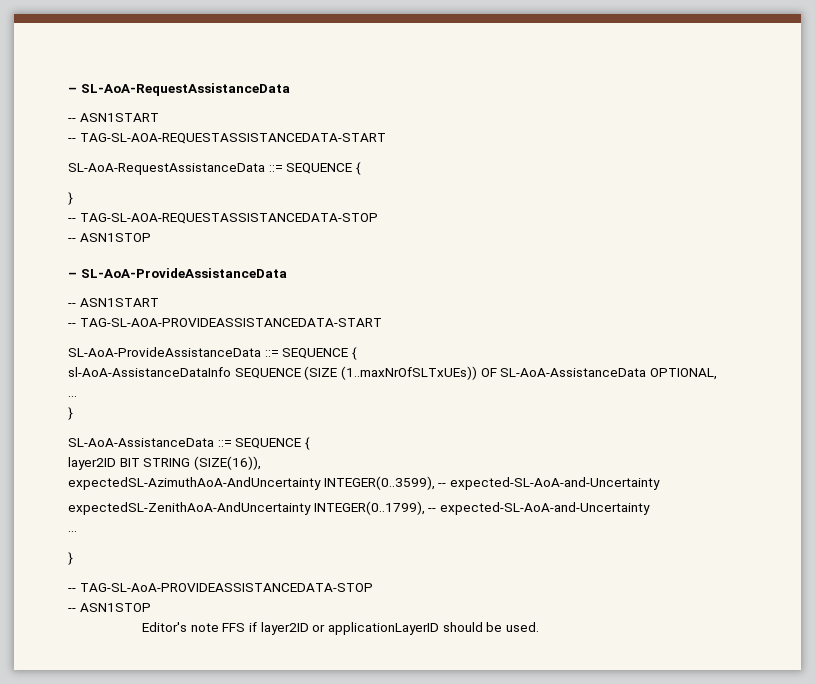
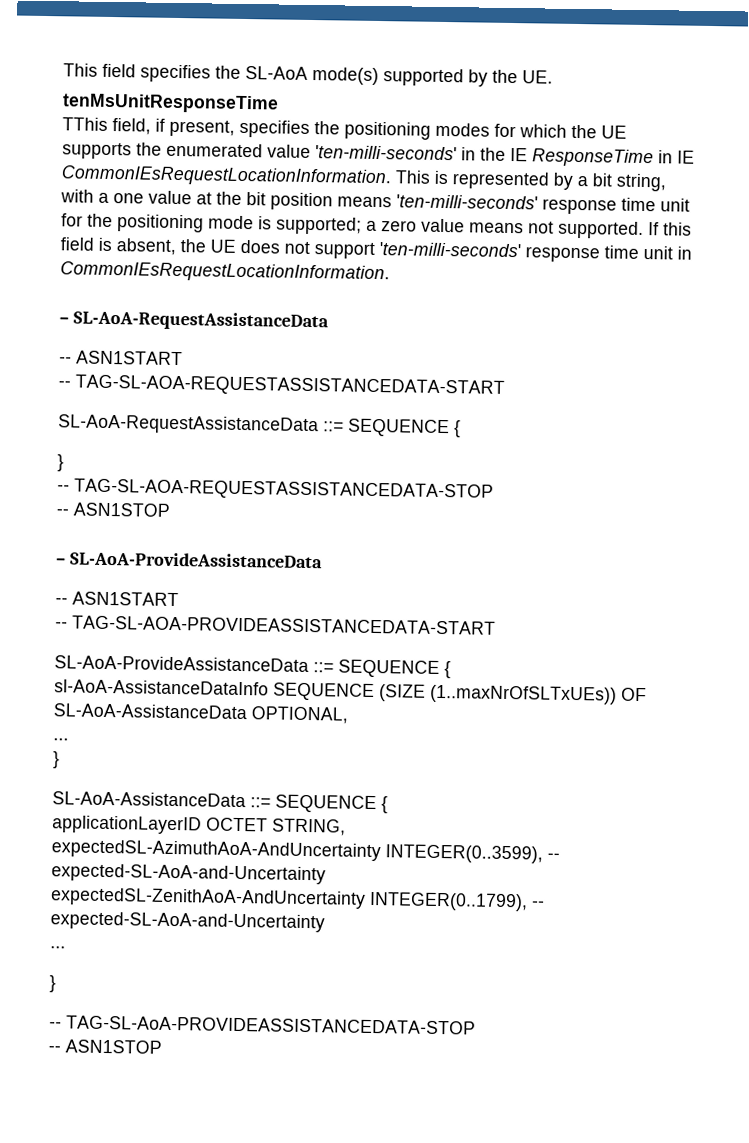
(68, 90) none -> [63,63,553,87] [62,93,279,114] [62,117,627,140] [62,142,695,168] [61,165,666,192] [60,189,690,215] [61,213,692,239] [60,237,692,263] [60,261,390,284] This field specifies the SL-AoA mode(s) supported by the UE. // tenMsUnitResponseTime // TThis field, if present, specifies the positioning modes for which the UE supports the enumerated value 'ten-milli-seconds' in the IE ResponseTime in IE CommonIEsRequestLocationInformation. This is represented by a bit string, with a one value at the bit position means 'ten-milli-seconds' response time unit for the positioning mode is supported; a zero value means not supported. If this field is absent, the UE does not support 'ten-milli-seconds' response time unit in CommonIEsRequestLocationInformation. //
[68,456,261,470] layer2ID BIT STRING (SIZE(16)), -> [52,815,346,836] applicationLayerID OCTET STRING,
[142,622,539,635] // Editor's note FFS if layer2ID or applicationLayerID should be used. -> (162, 1046) none

